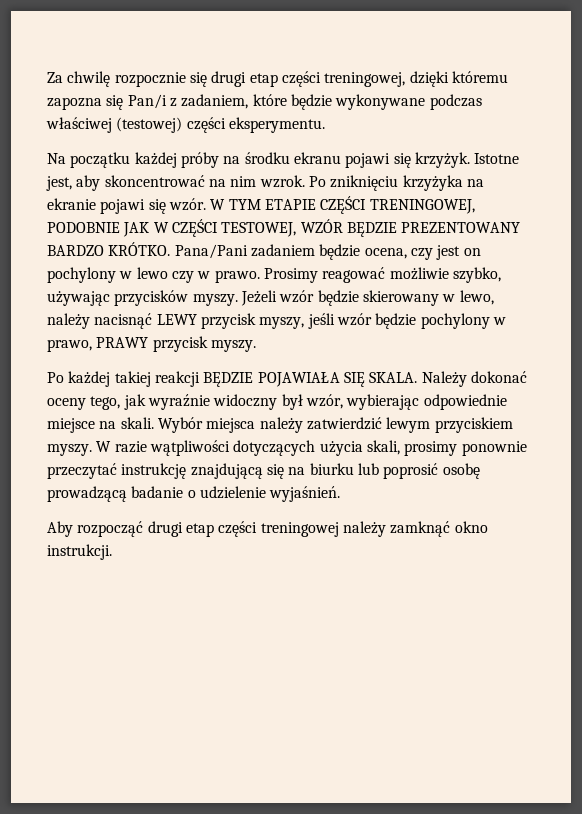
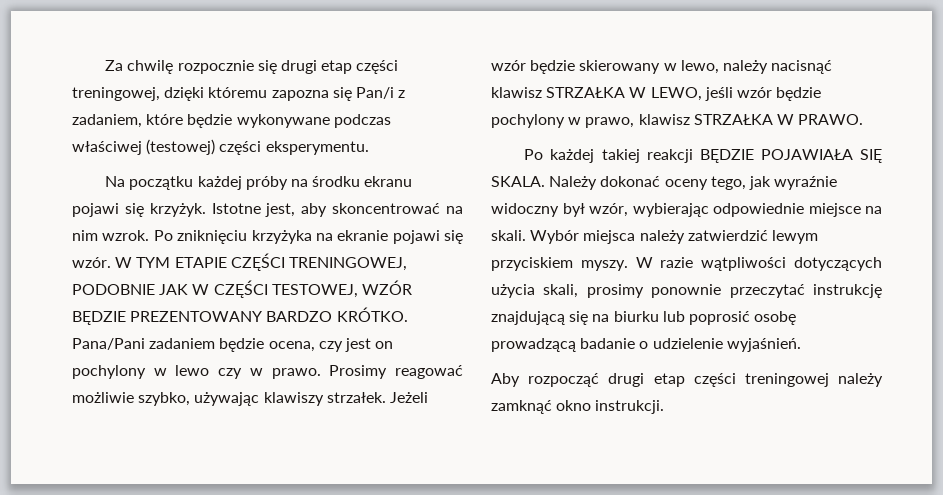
[114,290,238,306] przycisków myszy. -> [263,392,386,406] klawiszy strzałek.
[156,313,305,329] LEWY przycisk myszy, -> [491,87,702,101] klawisz STRZAŁKA W LEWO,
[96,336,256,352] PRAWY przycisk myszy. -> [638,114,864,125] klawisz STRZAŁKA W PRAWO.

